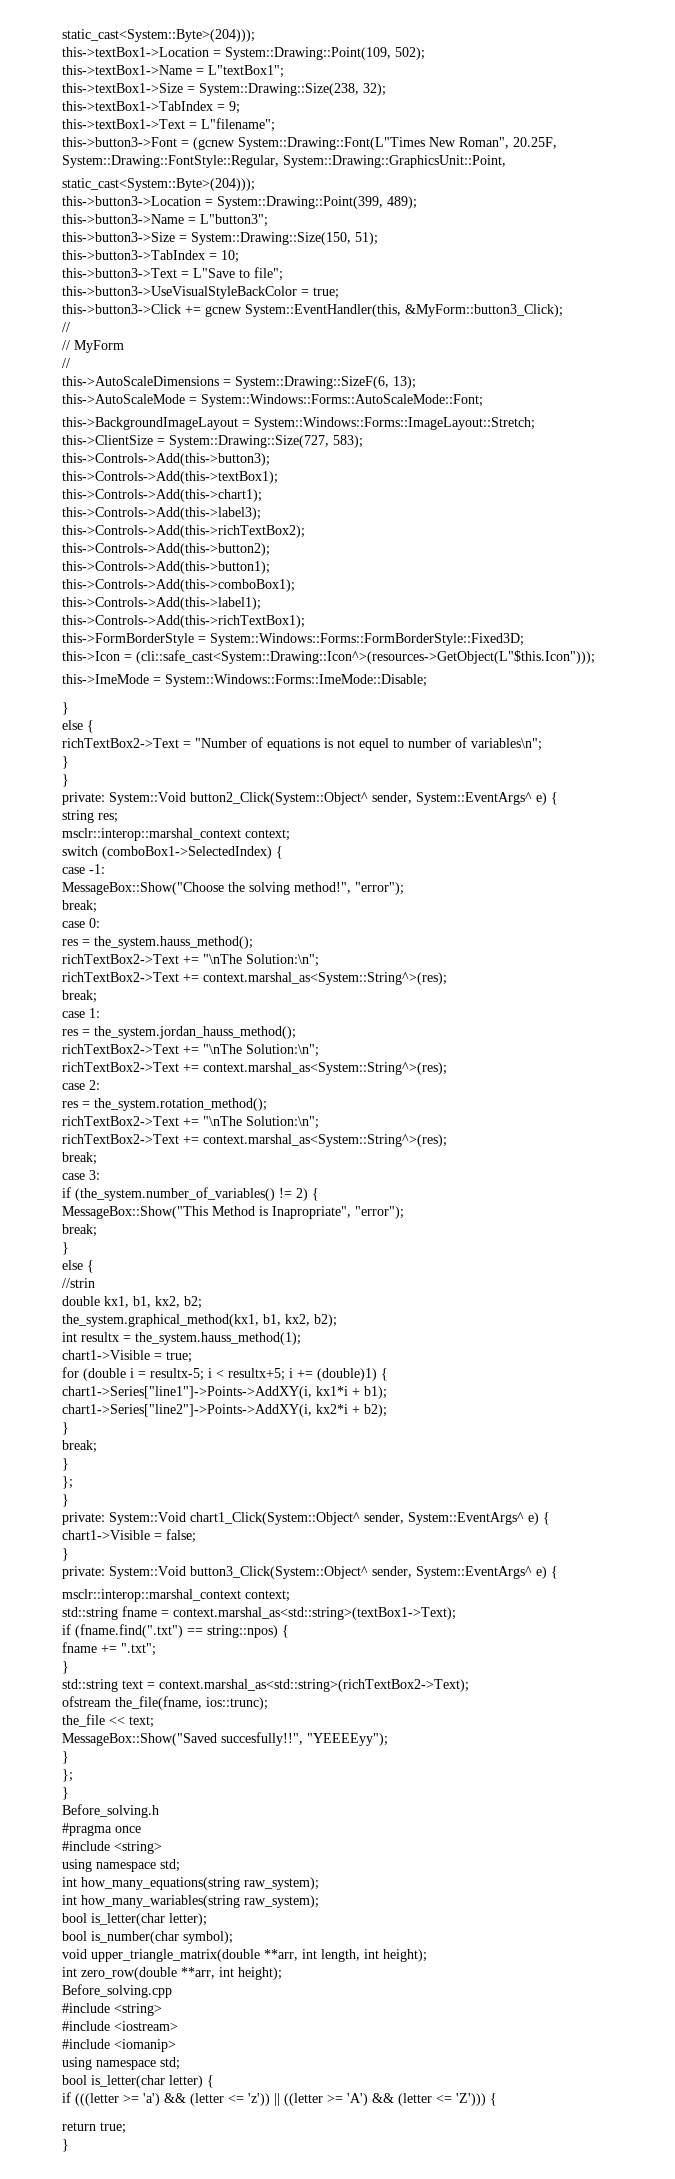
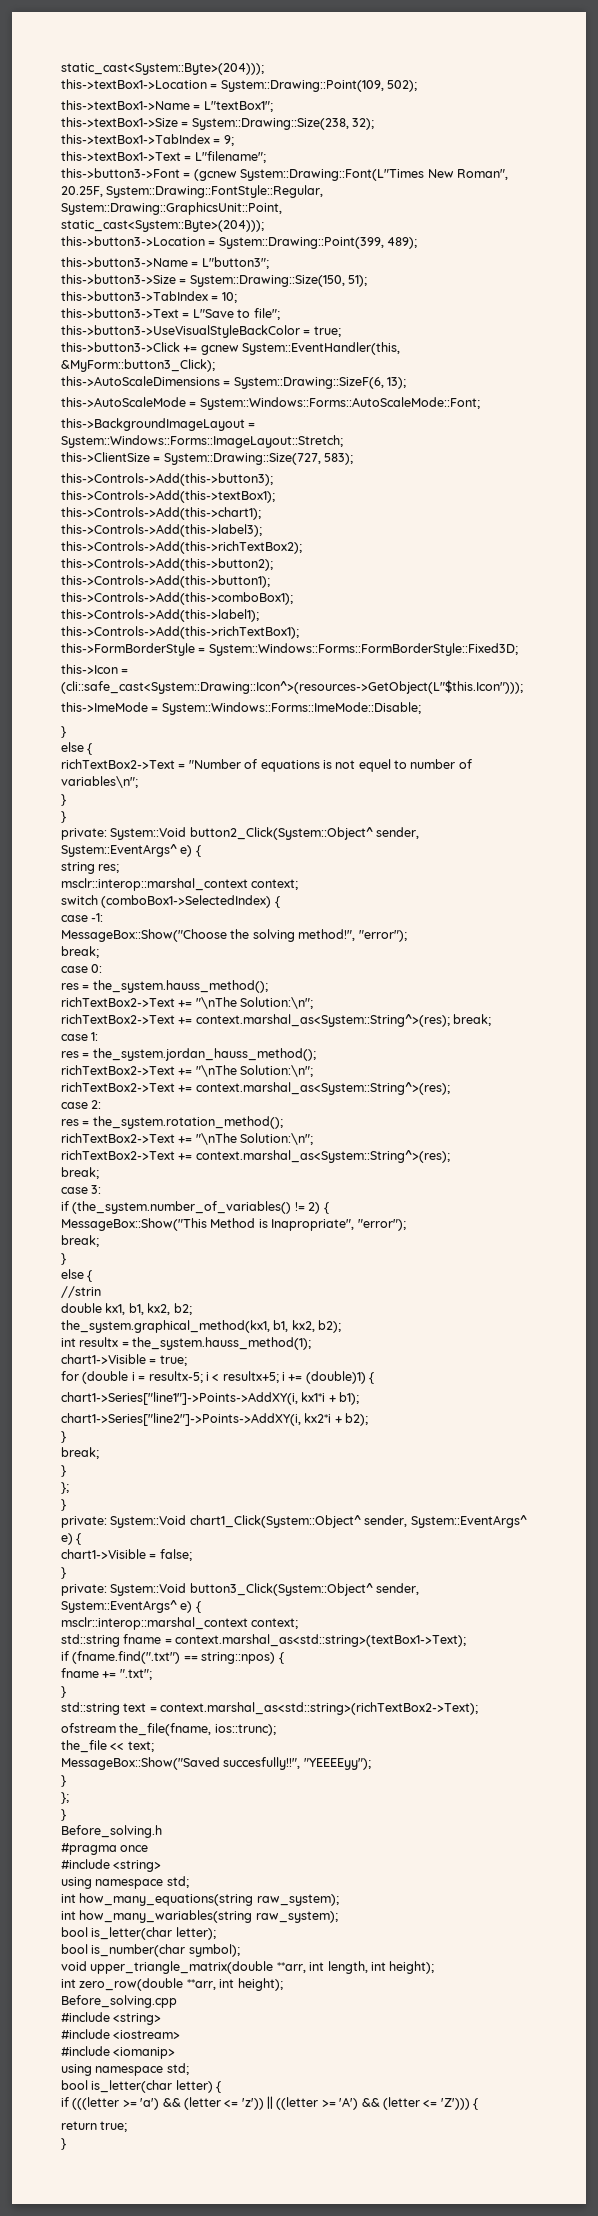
[62,322,70,332] [62,340,124,353] [62,358,70,368] // // // // MyForm // // -> (215, 365) none
(447, 978) // -> (450, 1020) none

